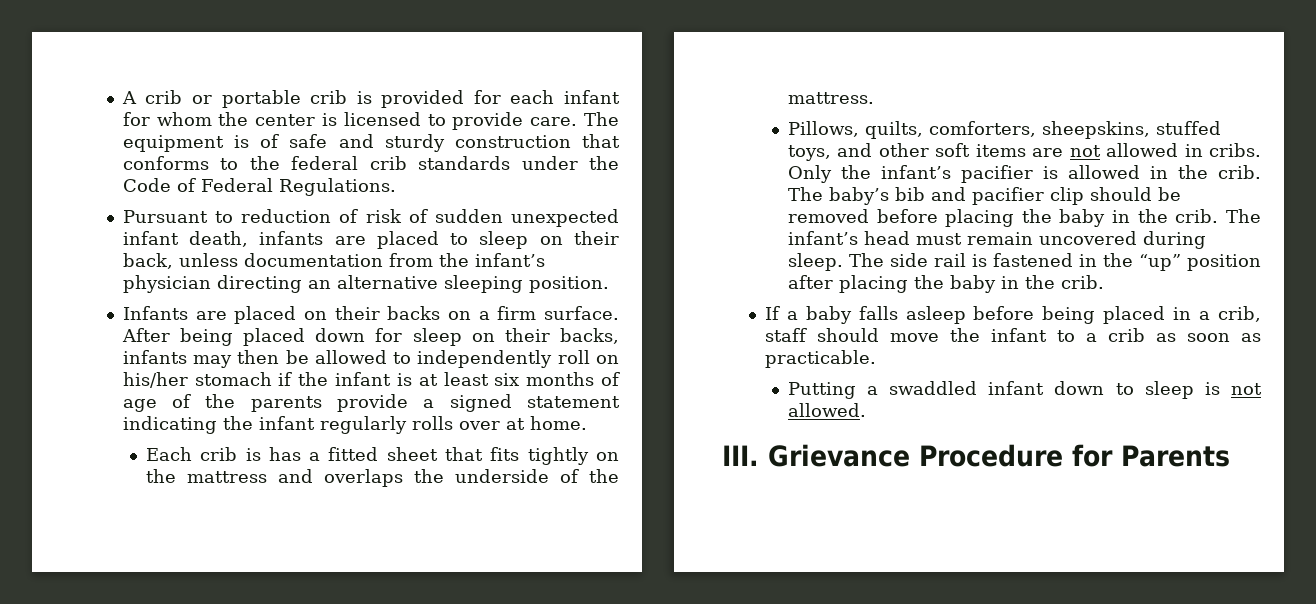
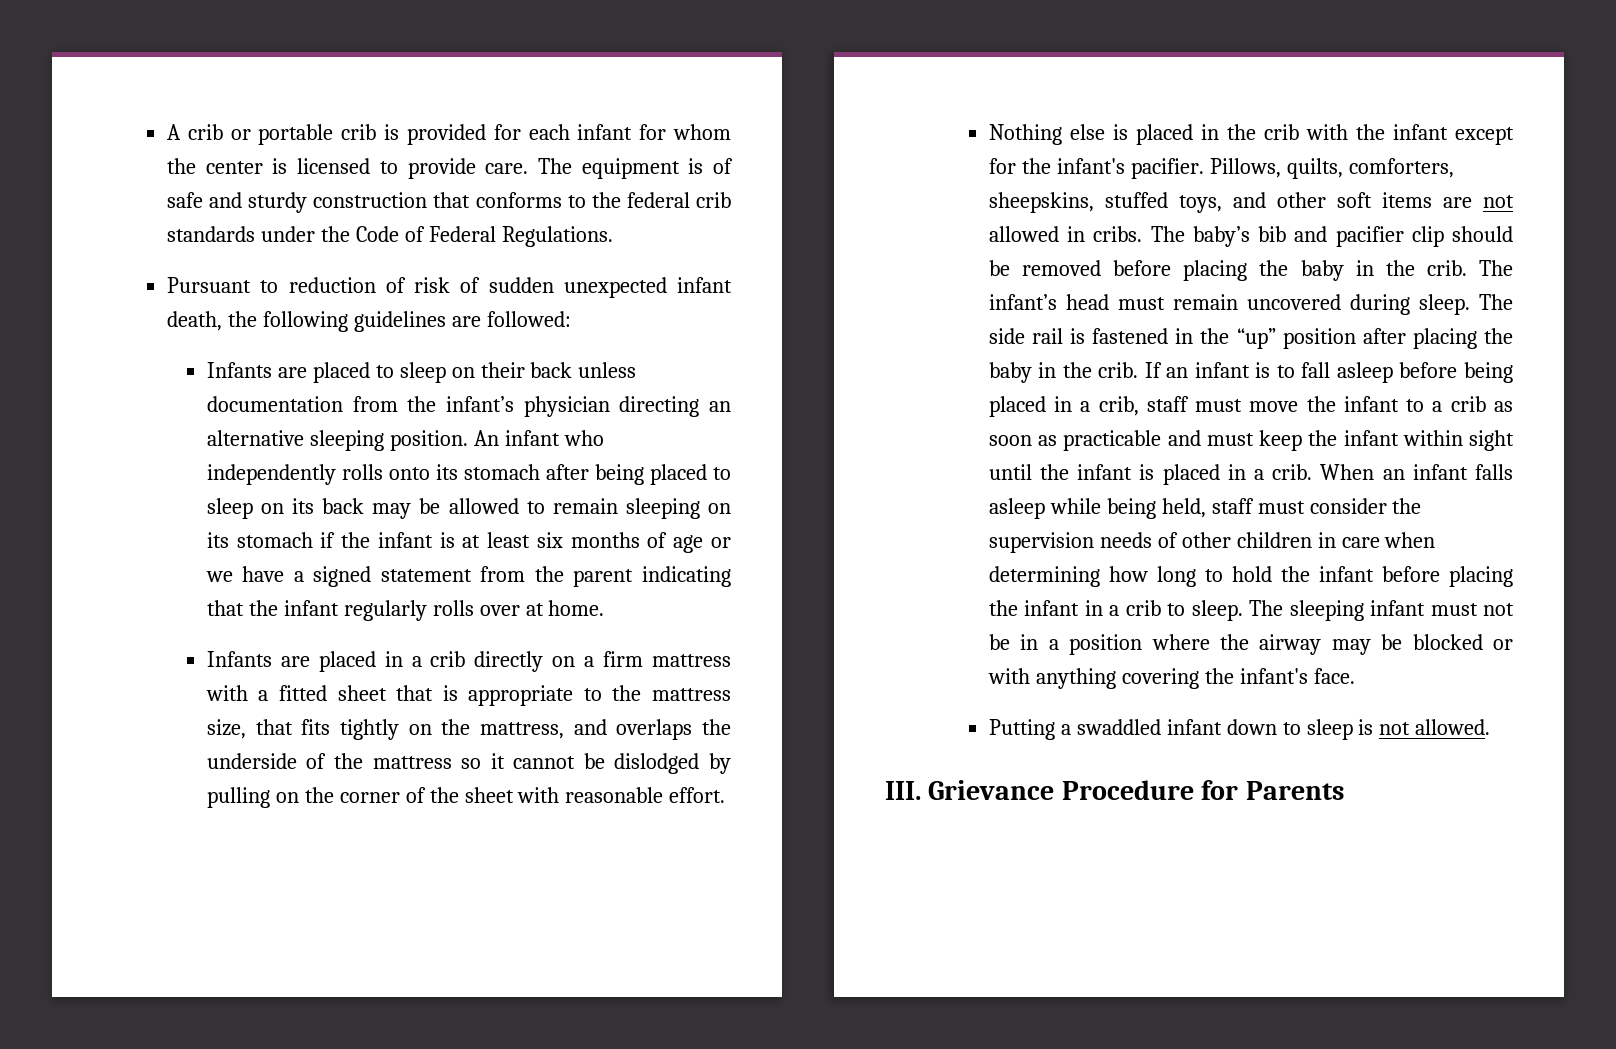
[259,231,324,245] infants -> [227,311,571,332] [206,362,272,378] the following guidelines are followed: // Infants
[122,253,173,269] back, -> [530,362,573,378] back
[122,306,619,324] [121,328,619,346] [122,350,619,368] [122,372,188,388] // Infants are placed on their backs on a firm surface. After being placed down for sleep on their backs, infants may then be allowed to independently roll on his/her -> [473,430,604,446] [206,464,732,485] [206,498,731,519] [206,532,229,548] An infant who independently rolls onto its stomach after being placed to sleep on its back may be allowed to remain sleeping on its
[172,394,620,412] [122,416,217,434] of the parents provide a signed statement indicating -> [710,537,731,548] [205,566,732,587] [206,600,244,616] or we have a signed statement from the parent indicating that
[145,447,438,461] Each crib is has a fitted sheet -> [206,651,731,672] [205,685,731,706] [206,719,246,739] Infants are placed in a crib directly on a firm mattress with a fitted sheet that is appropriate to the mattress size,
[186,471,267,483] mattress -> [479,722,564,739] mattress,
[787,92,874,104] mattress. // -> [372,753,731,774] [206,787,726,808] [988,124,1514,145] [988,158,1204,179] mattress so it cannot be dislodged by pulling on the corner of the sheet with reasonable effort. // Nothing else is placed in the crib with the infant except for the infant's pacifier.
[787,165,1261,183] Only the infant’s pacifier is allowed in the crib. -> (1143, 234) none
[764,306,898,324] // If a baby falls -> [1144,362,1331,378] If an infant is to fall
[816,328,879,342] should -> [1195,399,1243,412] must
[764,350,876,368] practicable. -> [1063,430,1514,451] [988,464,1513,485] [988,498,1422,519] [988,532,1436,553] [988,566,1513,587] [988,600,1514,621] [988,634,1513,655] [987,668,1355,689] practicable and must keep the infant within sight until the infant is placed in a crib. When an infant falls asleep while being held, staff must consider the supervision needs of other children in care when determining how long to hold the infant before placing the infant in a crib to sleep. The sleeping infant must not be in a position where the airway may be blocked or with anything covering the infant's face.

